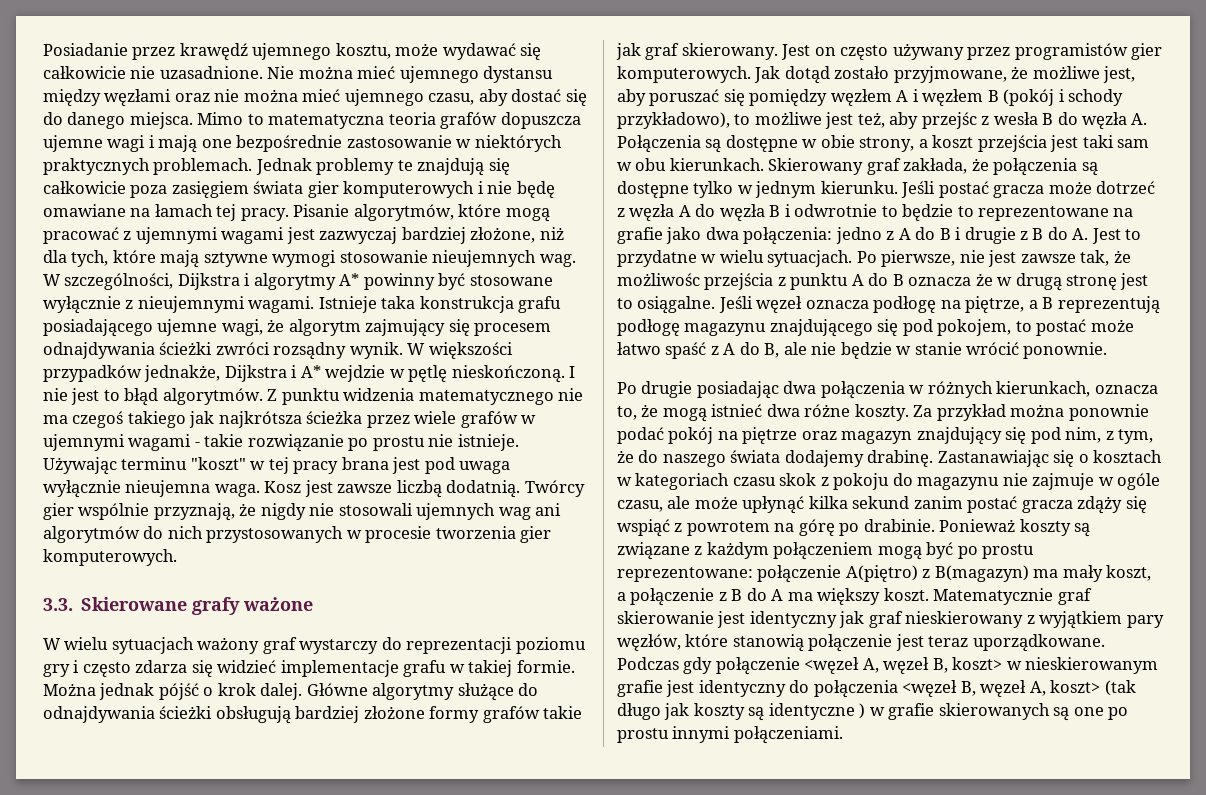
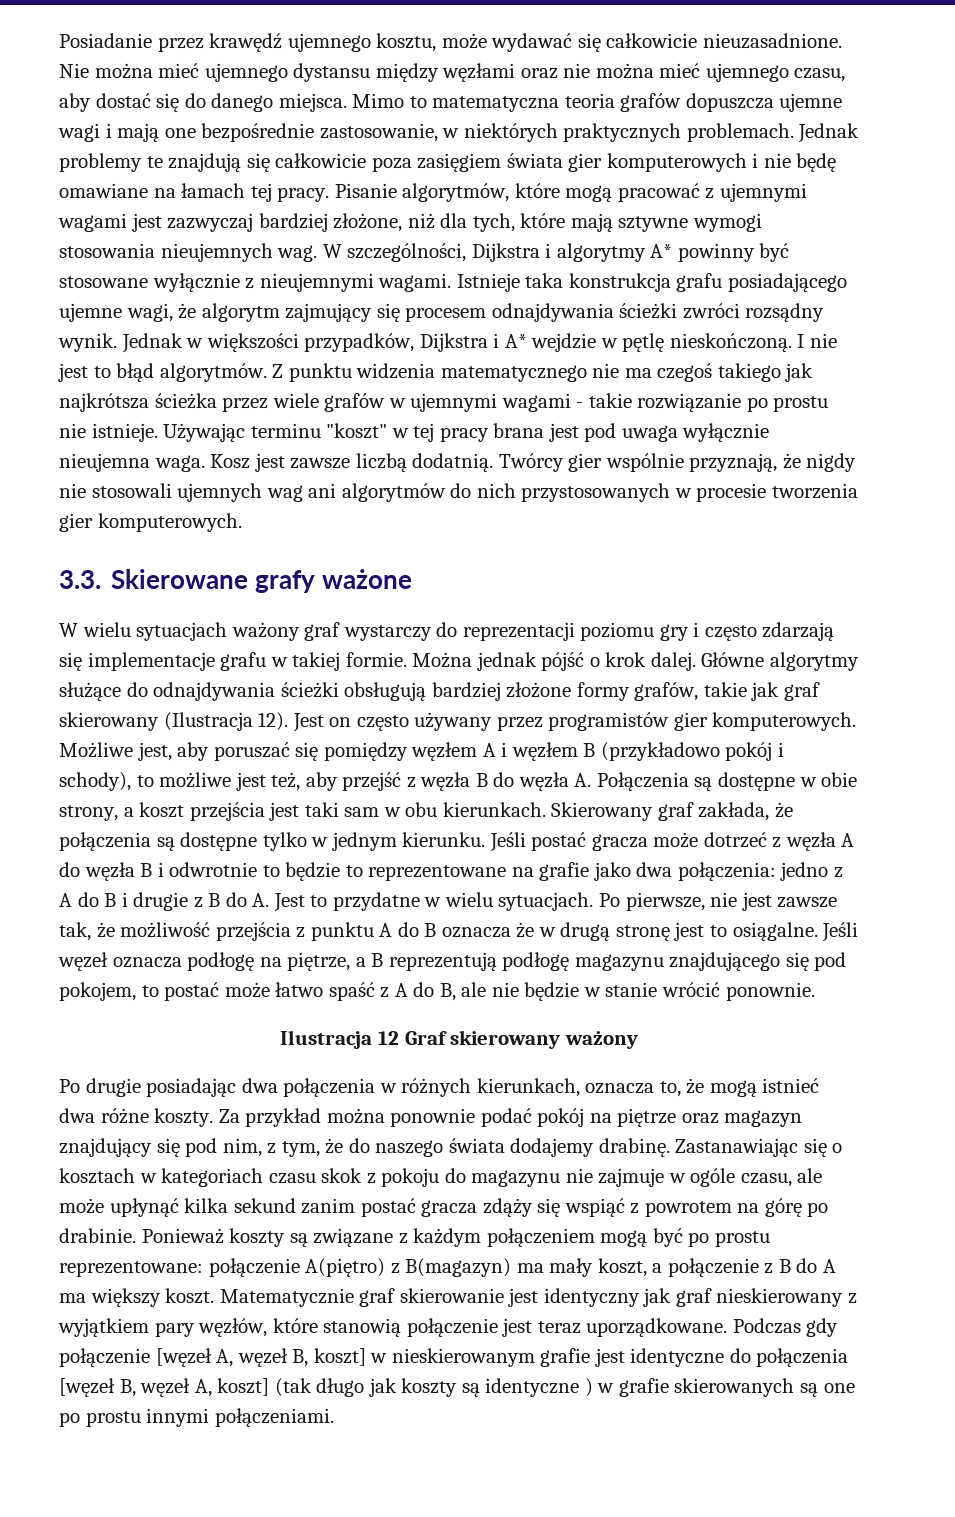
[130,66,263,79] nie uzasadnione. -> [702,33,842,49] nieuzasadnione.
[346,135,452,148] zastosowanie -> [319,123,438,142] zastosowanie,
[339,250,428,263] stosowanie -> [59,243,155,258] stosowania
[407,342,513,359] [43,365,221,382] W większości przypadków jednakże, -> [121,333,415,353] Jednak w większości przypadków,
[135,660,277,677] zdarza się widzieć -> [762,622,835,641] [59,652,82,671] zdarzają się
[482,706,540,723] grafów -> [634,682,699,701] grafów,
[681,43,778,60] skierowany. -> [59,712,289,731] skierowany (Ilustracja 12).
[754,66,1100,84] Jak dotąd zostało przyjmowane, że możliwe -> [59,742,133,758] Możliwe
[1003,89,1124,106] [617,112,730,129] (pokój i schody przykładowo), -> [600,742,784,761] [59,772,131,791] (przykładowo pokój i schody),
[921,112,1038,129] przejśc z wesła -> [342,772,471,791] przejść z węzła
[617,273,700,286] możliwośc -> [120,922,211,938] możliwość
(1108, 350) none -> [280,1030,638,1049] // Ilustracja 12 Graf skierowany ważony
[804,657,860,674] <węzeł -> [155,1348,212,1367] [węzeł
[952,657,1003,670] koszt> -> [313,1348,366,1366] koszt]
[698,680,786,697] identyczny -> [630,1348,725,1367] identyczne
[902,680,958,697] <węzeł -> [59,1378,115,1397] [węzeł
[1050,680,1101,693] koszt> -> [217,1378,270,1396] koszt]

